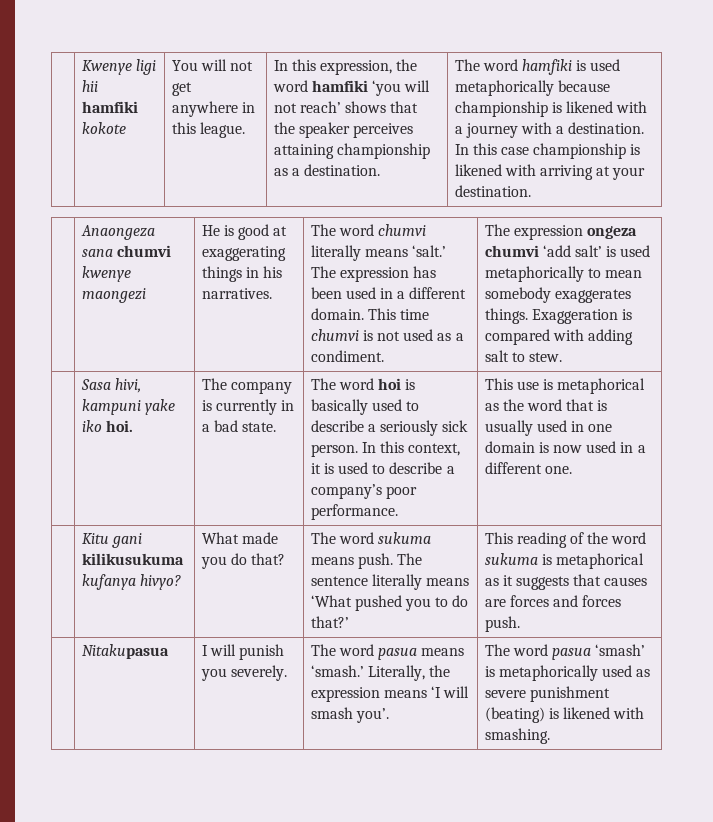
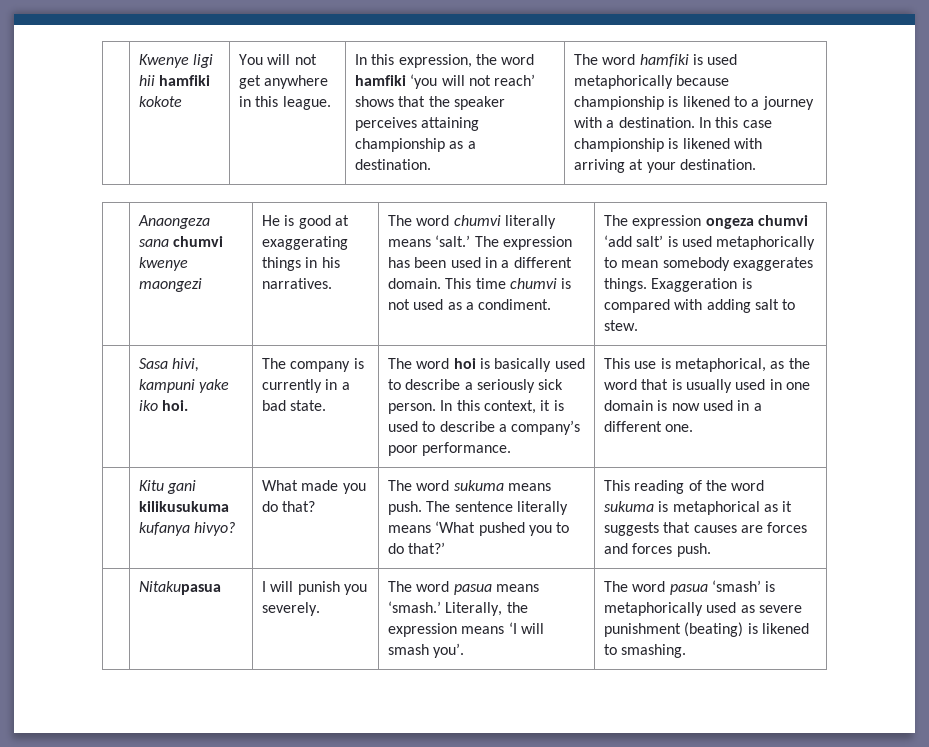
[616,101,648,113] with -> [733,96,747,107] to
[557,378,646,394] metaphorical -> [674,358,766,372] metaphorical,
[613,707,645,719] with -> [603,644,617,655] to

